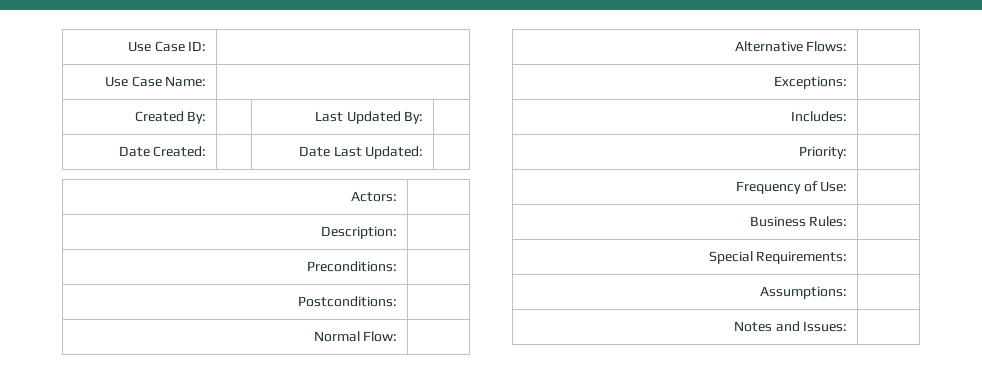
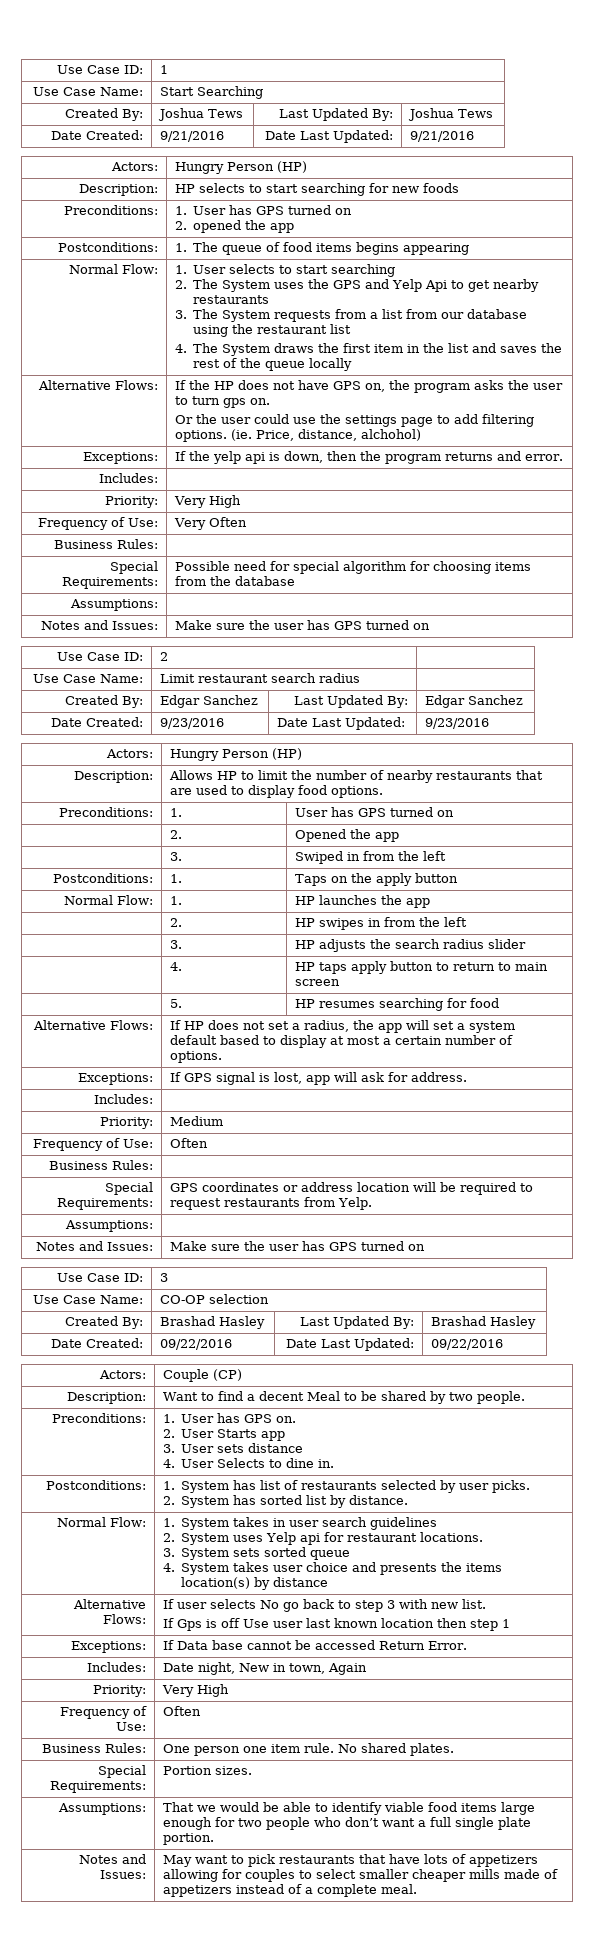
[127,41,207,52] [104,76,207,87] [134,111,207,124] [314,111,424,124] [118,146,207,157] [298,146,424,159] [351,191,398,202] [321,226,398,239] [307,261,398,272] [298,296,398,307] [313,331,398,342] [734,41,848,52] [774,76,848,89] [791,111,848,122] [799,146,848,159] [735,181,848,194] [749,216,848,227] [708,251,848,264] [760,286,848,299] [733,321,848,332] Use Case ID: | // Use Case Name: | // Created By: | | Last Updated By: | // Date Created: | | Date Last Updated: | // Actors: | // Description: | // Preconditions: | // Postconditions: | // Normal Flow: | // Alternative Flows: | // Exceptions: | // Includes: | // Priority: | // Frequency of Use: | // Business Rules: | // Special Requirements: | // Assumptions: | // Notes and Issues: | -> [56,65,143,74] [160,65,169,74] [32,87,143,96] [160,86,264,99] [64,108,143,121] [158,108,244,121] [278,108,393,121] [408,108,494,121] [50,130,143,140] [160,131,225,142] [264,130,393,143] [410,131,475,142] [110,162,158,171] [175,161,308,174] [78,184,158,196] [175,183,460,196] [63,205,158,215] [175,205,353,215] [175,220,295,233] [57,242,158,252] [175,242,470,255] [68,264,158,274] [175,264,396,277] [175,279,540,292] [193,295,270,304] [175,309,528,322] [193,324,352,337] [175,343,563,356] [193,358,353,371] [37,380,158,390] [175,380,564,393] [175,396,271,408] [175,414,535,427] [175,429,422,442] [82,452,158,464] [175,451,564,464] [98,473,158,483] [104,496,158,508] [174,495,242,508] [37,517,158,530] [174,517,248,530] [53,539,158,549] [109,561,158,574] [61,577,158,589] [175,561,532,574] [175,576,296,586] [69,599,158,611] [40,620,158,630] [175,620,431,630] [56,652,143,661] [160,652,169,661] [32,674,143,683] [160,673,361,683] [64,695,143,708] [160,695,259,708] [293,695,408,708] [425,695,524,708] [50,717,143,727] [160,718,225,729] [277,717,406,730] [425,718,490,729] [105,749,153,758] [170,748,303,761] [73,771,153,783] [169,770,544,783] [170,785,384,798] [58,807,153,817] [170,808,183,817] [295,807,455,817] [170,830,183,839] [295,829,400,842] [170,852,183,861] [295,851,447,864] [52,873,153,883] [170,874,183,883] [295,873,459,886] [63,895,153,905] [170,896,183,905] [295,895,431,908] [170,918,183,927] [295,917,468,930] [170,940,183,949] [295,939,527,952] [170,962,183,971] [295,961,549,974] [295,979,341,986] [170,999,183,1008] [295,998,500,1011] [32,1020,153,1030] [170,1020,516,1033] [170,1035,514,1048] [170,1051,223,1063] [77,1073,153,1085] [170,1072,468,1085] [93,1094,153,1104] [99,1117,153,1129] [170,1116,224,1126] [32,1138,153,1151] [170,1138,209,1148] [48,1160,153,1170] [104,1182,153,1195] [56,1198,153,1210] [170,1182,534,1195] [170,1197,373,1210] [64,1220,153,1232] [35,1241,153,1251] [170,1241,426,1251] [56,1273,143,1282] [160,1273,169,1282] [32,1295,143,1304] [160,1294,270,1304] [64,1316,143,1329] [160,1316,266,1329] [299,1316,414,1329] [431,1316,537,1329] [50,1338,143,1348] [160,1339,233,1350] [285,1338,414,1351] [431,1339,504,1350] [98,1370,146,1379] [163,1369,243,1382] [66,1392,146,1404] [163,1391,526,1404] [51,1413,146,1423] [163,1413,297,1423] [163,1429,286,1441] [163,1443,304,1453] [163,1458,335,1468] [45,1480,146,1490] [163,1480,531,1493] [163,1495,409,1508] [56,1517,146,1527] [163,1517,438,1530] [163,1532,484,1545] [163,1547,351,1560] [163,1562,503,1575] [181,1577,329,1590] [72,1599,146,1609] [102,1614,146,1624] [163,1599,487,1612] [163,1618,511,1631] [70,1641,146,1653] [163,1640,468,1650] [86,1662,146,1672] [163,1662,368,1675] [92,1685,146,1697] [162,1684,230,1697] [59,1706,147,1719] [115,1722,146,1731] [163,1706,202,1716] [41,1743,146,1753] [163,1743,455,1756] [97,1765,146,1778] [49,1781,146,1793] [163,1766,253,1775] [57,1803,146,1815] [163,1802,536,1815] [163,1817,532,1830] [163,1833,215,1845] [78,1854,146,1864] [99,1870,146,1879] [163,1854,539,1867] [163,1869,559,1882] [163,1884,418,1897] Use Case ID: | 1 // Use Case Name: | Start Searching // Created By: | Joshua Tews | Last Updated By: | Joshua Tews // Date Created: | 9/21/2016 | Date Last Updated: | 9/21/2016 // Actors: | Hungry Person (HP) // Description: | HP selects to start searching for new foods // Preconditions: | 1. User has GPS turned on // 2. opened the app // Postconditions: | 1. The queue of food items begins appearing // Normal Flow: | 1. User selects to start searching // 2. The System uses the GPS and Yelp Api to get nearby restaurants // 3. The System requests from a list from our database using the restaurant list // 4. The System draws the first item in the list and saves the rest of the queue locally // Alternative Flows: | If the HP does not have GPS on, the program asks the user to turn gps on. // Or the user could use the settings page to add filtering options. (ie. Price, distance, alchohol) // Exceptions: | If the yelp api is down, then the program returns and error. // Includes: | // Priority: | Very High // Frequency of Use: | Very Often // Business Rules: | // Special Requirements: | Possible need for special algorithm for choosing items from the database // Assumptions: | // Notes and Issues: | Make sure the user has GPS turned on // Use Case ID: | 2 | // Use Case Name: | Limit restaurant search radius | // Created By: | Edgar Sanchez | Last Updated By: | Edgar Sanchez // Date Created: | 9/23/2016 | Date Last Updated: | 9/23/2016 // Actors: | Hungry Person (HP) // Description: | Allows HP to limit the number of nearby restaurants that are used to display food options. // Preconditions: | 1. | User has GPS turned on // | 2. | Opened the app // | 3. | Swiped in from the left // Postconditions: | 1. | Taps on the apply button // Normal Flow: | 1. | HP launches the app // | 2. | HP swipes in from the left // | 3. | HP adjusts the search radius slider // | 4. | HP taps apply button to return to main screen // | 5. | HP resumes searching for food // Alternative Flows: | If HP does not set a radius, the app will set a system default based to display at most a certain number of options. // Exceptions: | If GPS signal is lost, app will ask for address. // Includes: | // Priority: | Medium // Frequency of Use: | Often // Business Rules: | // Special Requirements: | GPS coordinates or address location will be required to request restaurants from Yelp. // Assumptions: | // Notes and Issues: | Make sure the user has GPS turned on // Use Case ID: | 3 // Use Case Name: | CO-OP selection // Created By: | Brashad Hasley | Last Updated By: | Brashad Hasley // Date Created: | 09/22/2016 | Date Last Updated: | 09/22/2016 // Actors: | Couple (CP) // Description: | Want to find a decent Meal to be shared by two people. // Preconditions: | 1. User has GPS on. // 2. User Starts app // 3. User sets distance // 4. User Selects to dine in. // Postconditions: | 1. System has list of restaurants selected by user picks. // 2. System has sorted list by distance. // Normal Flow: | 1. System takes in user search guidelines // 2. System uses Yelp api for restaurant locations. // 3. System sets sorted queue // 4. System takes user choice and presents the items location(s) by distance // Alternative Flows: | If user selects No go back to step 3 with new list. // If Gps is off Use user last known location then step 1 // Exceptions: | If Data base cannot be accessed Return Error. // Includes: | Date night, New in town, Again // Priority: | Very High // Frequency of Use: | Often // Business Rules: | One person one item rule. No shared plates. // Special Requirements: | Portion sizes. // Assumptions: | That we would be able to identify viable food items large enough for two people who don’t want a full single plate portion. // Notes and Issues: | May want to pick restaurants that have lots of appetizers allowing for couples to select smaller cheaper mills made of appetizers instead of a complete meal.

